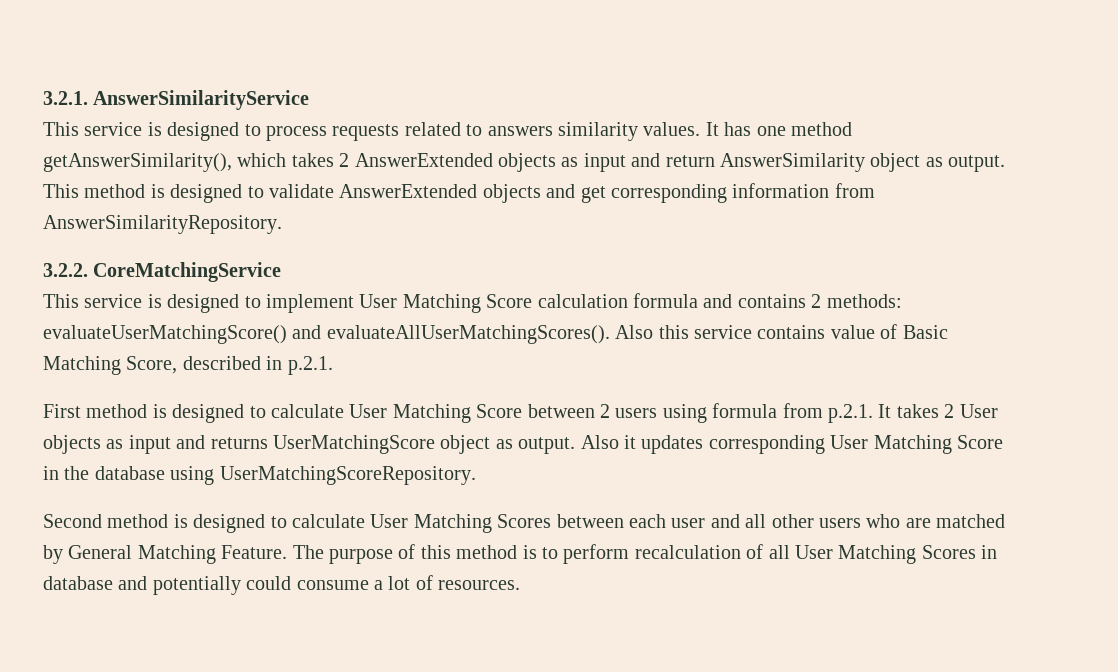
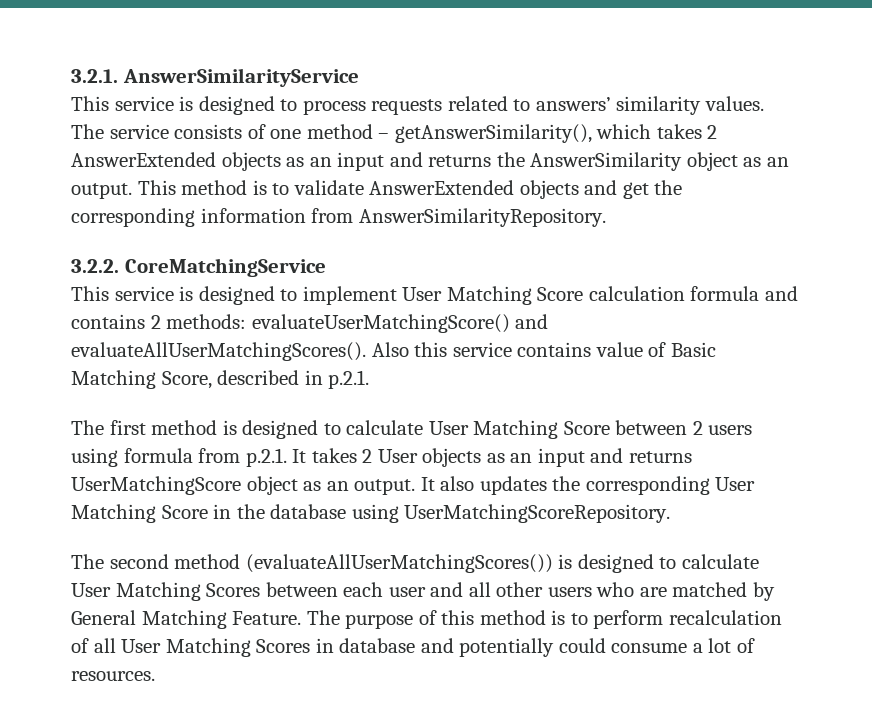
[487,126,553,136] answers -> [535,97,611,111] answers’
[705,122,752,136] It has -> [71,124,266,139] The service consists of
(852, 129) none -> [378,133,390,139] –
[583,153,715,172] input and return -> [309,152,525,171] an input and returns the
(943, 162) none -> [766,157,789,167] an
[170,184,243,203] designed -> (267, 187) none
(606, 194) none -> [654,180,683,195] the
[43,404,81,418] First -> [71,420,146,435] The first
(124, 444) none -> [510,453,533,463] an
[518,435,704,454] output. Also it updates -> [326,476,581,495] an output. It also updates the
[43,514,169,528] Second method -> [71,554,553,573] The second method (evaluateAllUserMatchingScores())

